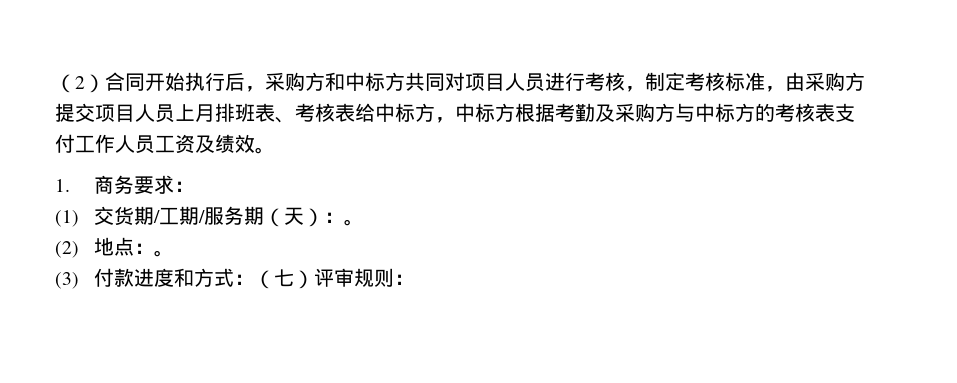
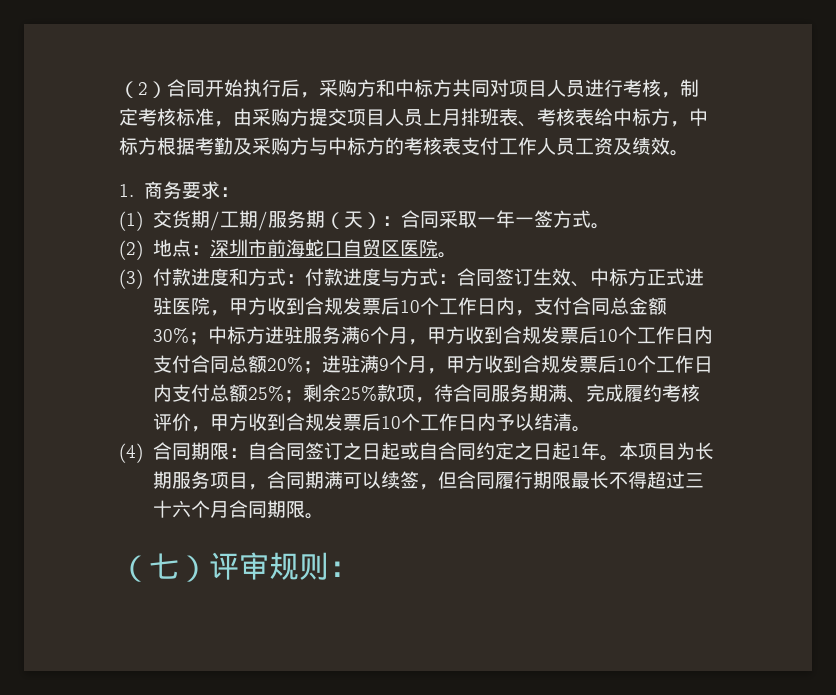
[343,219,364,226] [55,237,154,258] 。 // (2)地点： -> [400,210,610,229] [119,239,438,260] 合同采取一年一签方式。 // (2)地点：深圳市前海蛇口自贸区医院
(254, 279) none -> [304,268,704,287] [152,297,667,316] [152,326,713,345] [152,355,713,374] [152,384,700,403] [152,413,591,432] [119,442,714,463] [152,471,704,490] [152,500,324,519] 付款进度与方式：合同签订生效、中标方正式进驻医院，甲方收到合规发票后10个工作日内，支付合同总金额30%；中标方进驻服务满6个月，甲方收到合规发票后10个工作日内支付合同总额20%；进驻满9个月，甲方收到合规发票后10个工作日内支付总额25%；剩余25%款项，待合同服务期满、完成履约考核评价，甲方收到合规发票后10个工作日内予以结清。 // (4)合同期限：自合同签订之日起或自合同约定之日起1年。本项目为长期服务项目，合同期满可以续签，但合同履行期限最长不得超过三十六个月合同期限。 //

